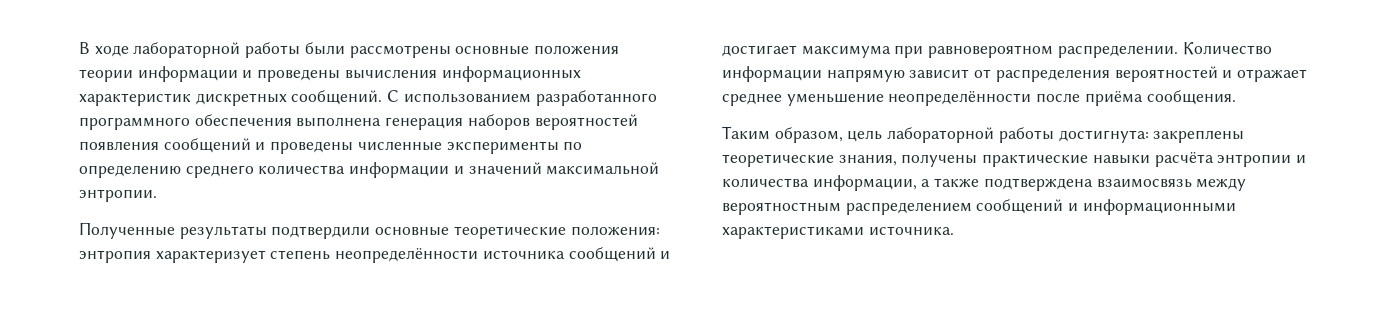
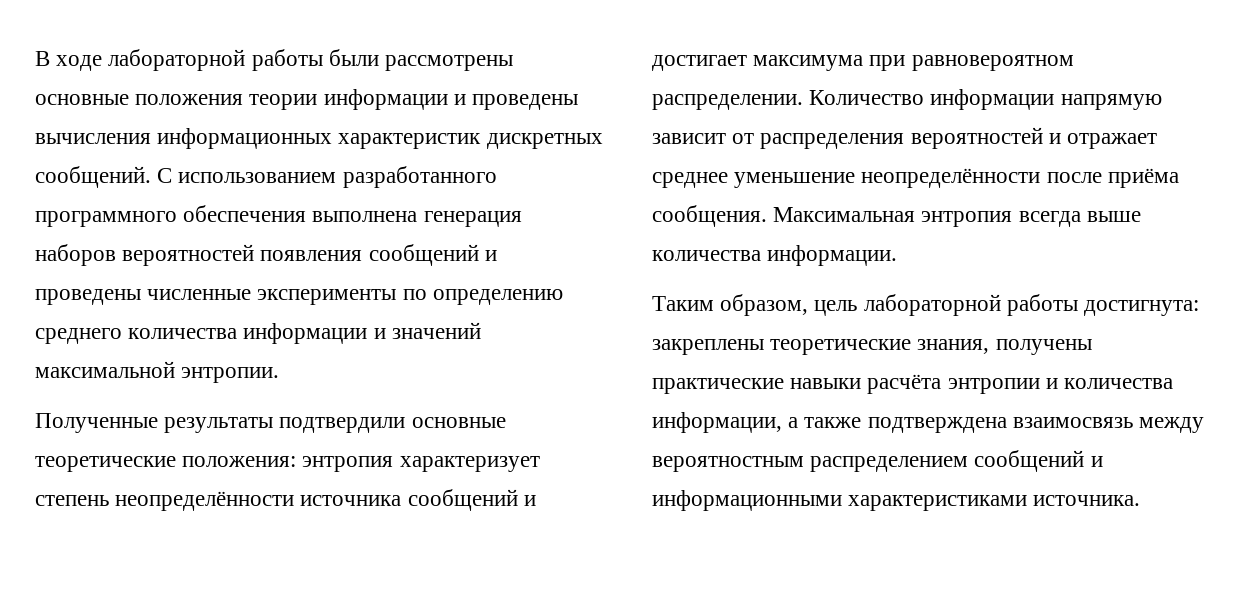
(1236, 97) none -> [773,207,1141,227] [652,245,898,266] Максимальная энтропия всегда выше количества информации.

